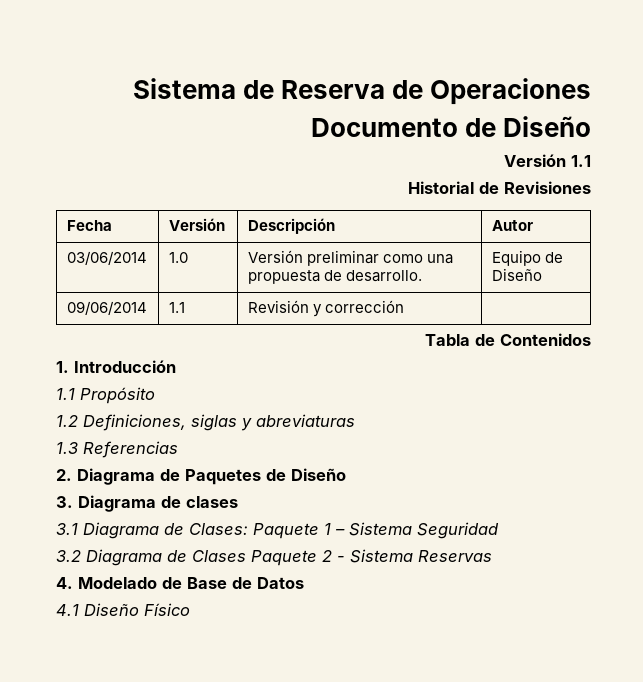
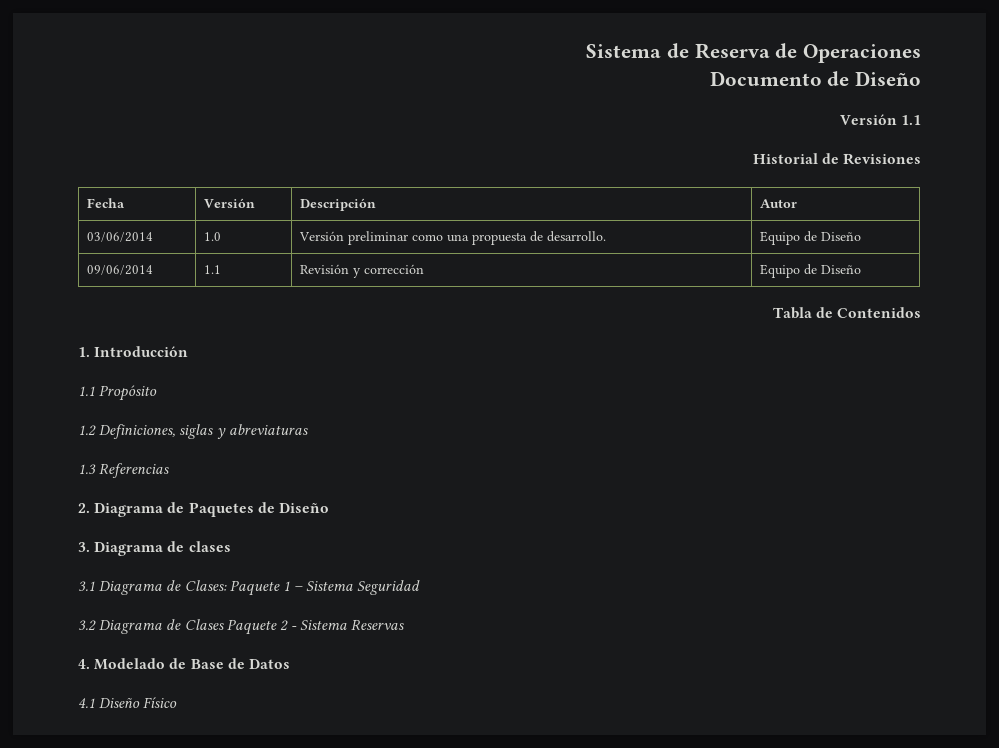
(404, 306) none -> [759,264,861,278] Equipo de Diseño

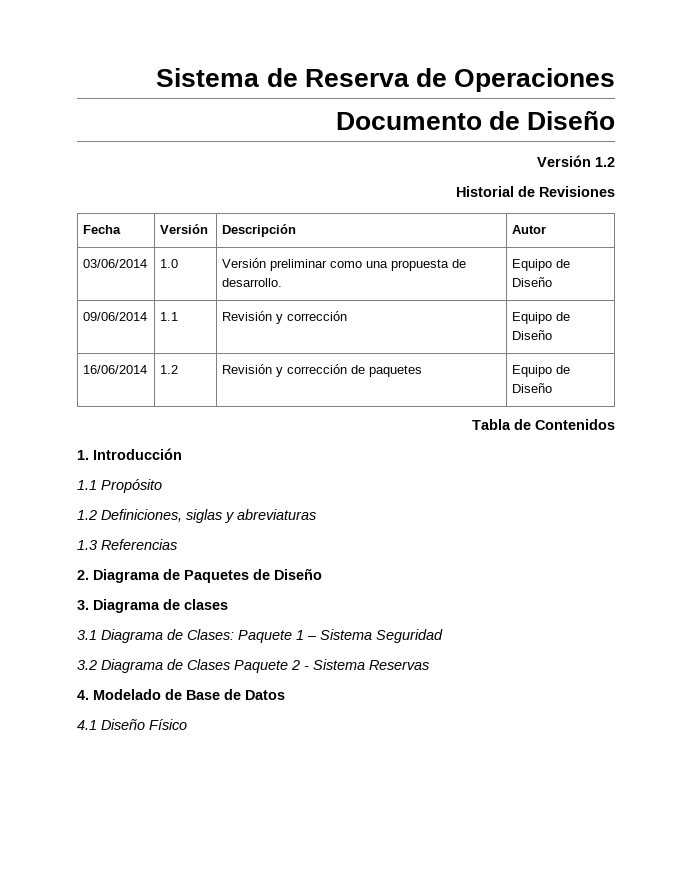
[901,115,921,125] 1.1 -> [595,157,615,167] 1.2
(861, 269) none -> [83,365,148,374] [160,365,179,374] [222,364,423,377] [512,365,571,377] [512,383,553,393] // 16/06/2014 | 1.2 | Revisión y corrección de paquetes | Equipo de Diseño

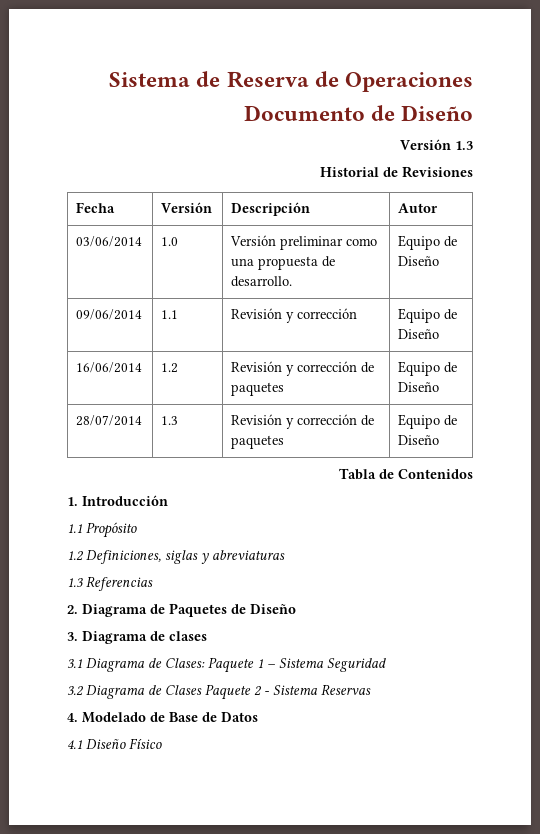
[595,157,615,167] 1.2 -> [455,141,473,150] 1.3
(553, 388) none -> [76,415,143,426] [161,416,179,425] [231,414,375,429] [231,435,285,449] [398,414,458,429] [398,435,440,445] // 28/07/2014 | 1.3 | Revisión y corrección de paquetes | Equipo de Diseño

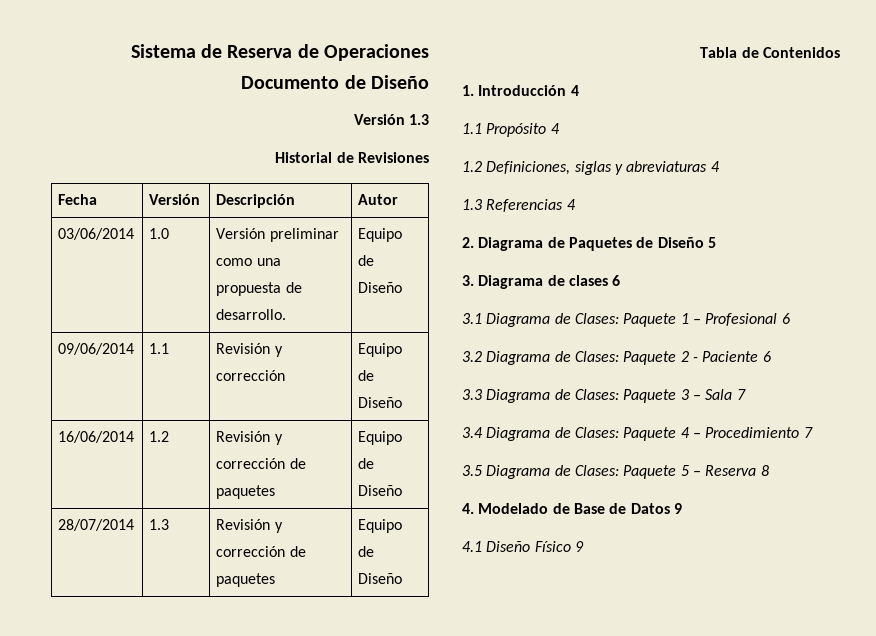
(168, 500) none -> [570,85,579,96] 4
(137, 530) none -> [550,123,560,134] 4
(285, 555) none -> [710,161,720,172] 4
(153, 583) none -> [566,199,576,210] 4
(296, 609) none -> [707,237,716,248] 5
(207, 636) none -> [612,275,621,286] 6
[279,658,386,672] Sistema Seguridad -> [705,313,790,326] Profesional 6
[165,685,202,695] Clases -> [574,351,619,362] Clases:
[273,684,371,695] Sistema Reservas -> [702,351,771,362] [462,389,746,403] [462,427,813,441] [462,465,769,479] Paciente 6 // 3.3 Diagrama de Clases: Paquete 3 – Sala 7 // 3.4 Diagrama de Clases: Paquete 4 – Procedimiento 7 // 3.5 Diagrama de Clases: Paquete 5 – Reserva 8
(258, 717) none -> [673,503,682,514] 9
(162, 743) none -> [574,541,584,552] 9

